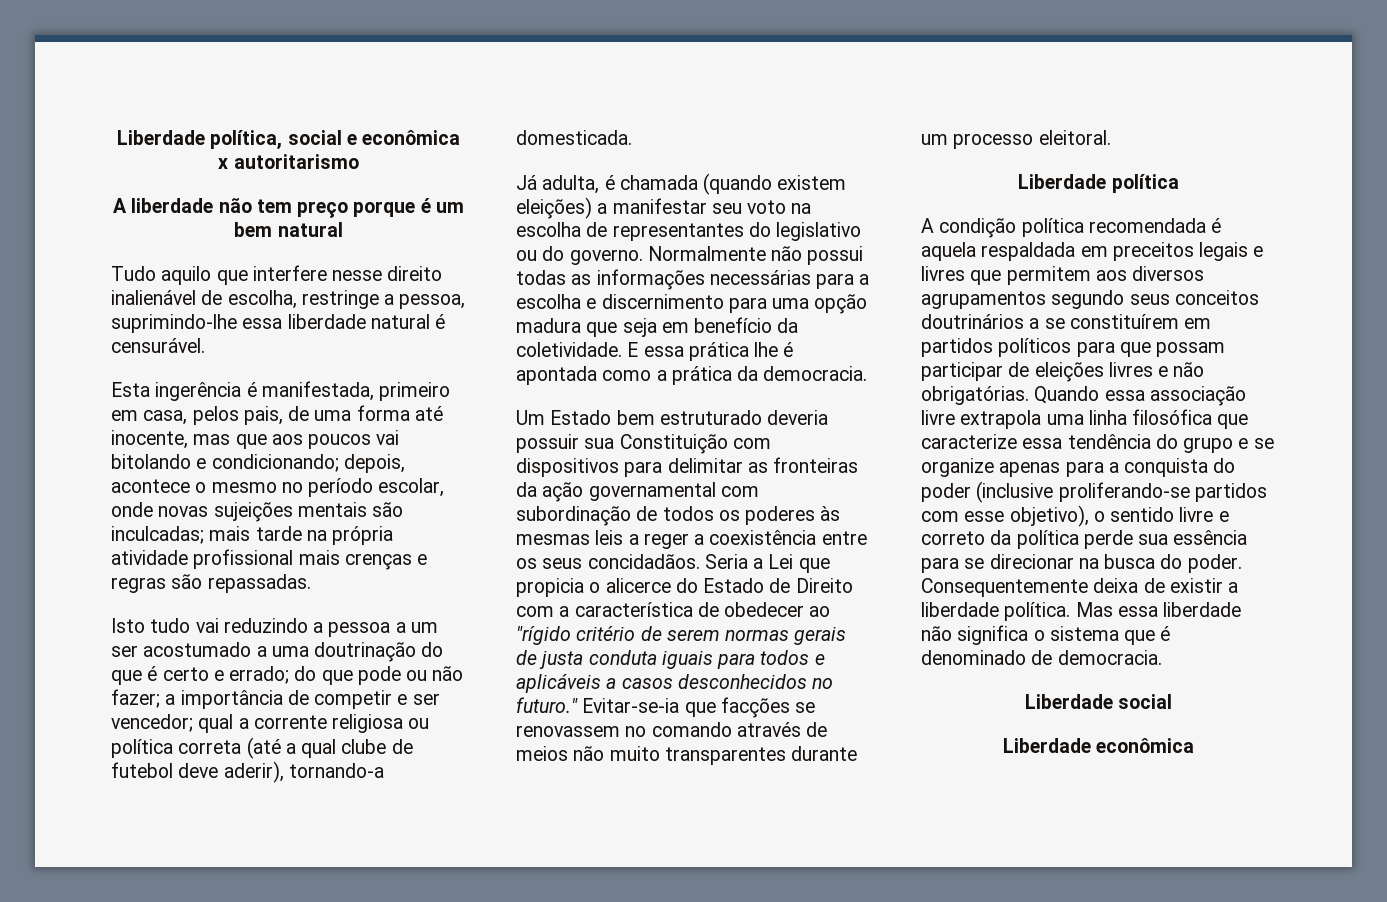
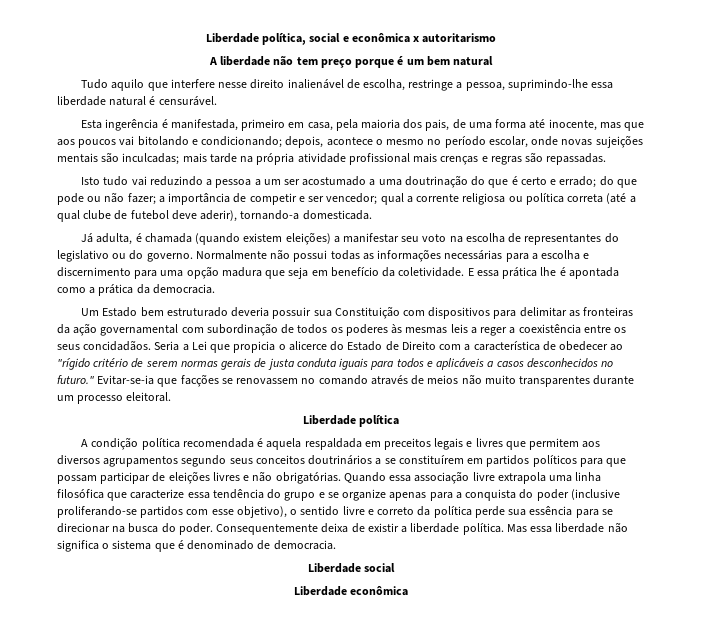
[192,406,239,425] pelos -> [335,119,423,131] pela maioria dos

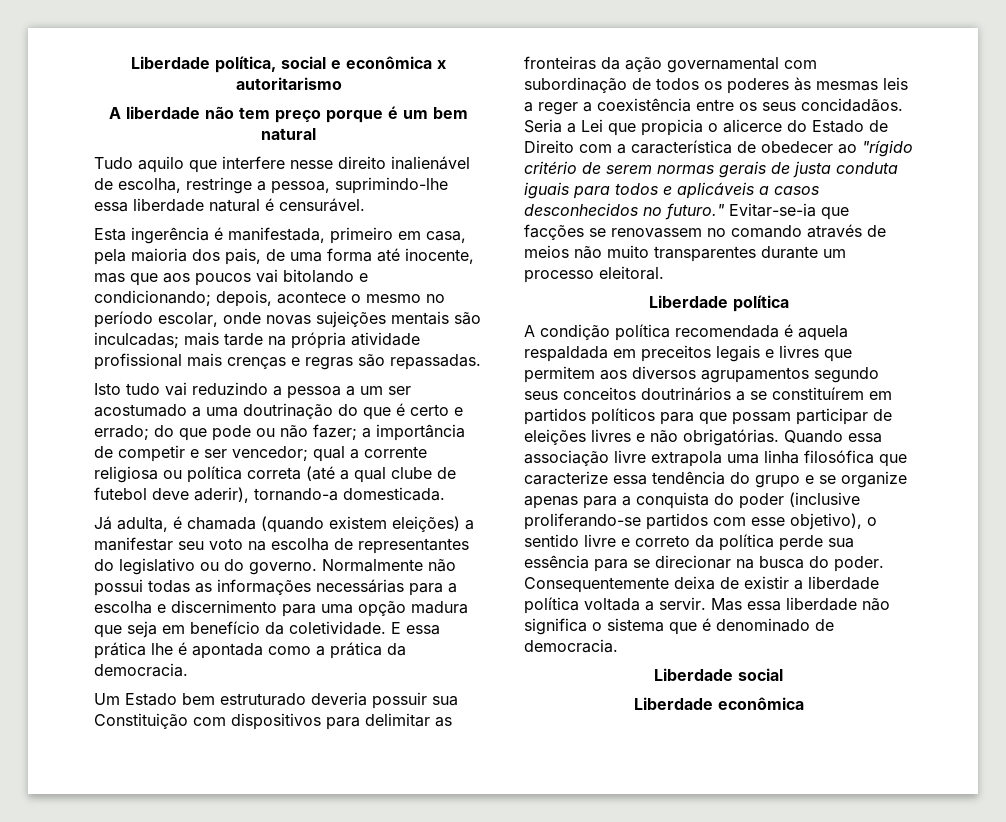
[462,523,504,535] política. -> [524,597,706,614] política voltada a servir.

